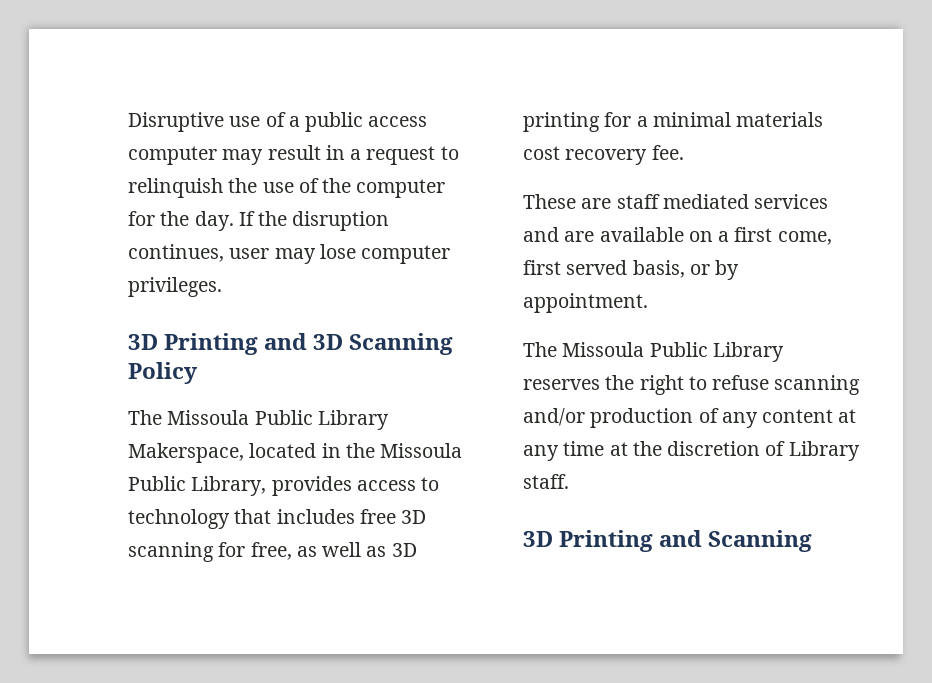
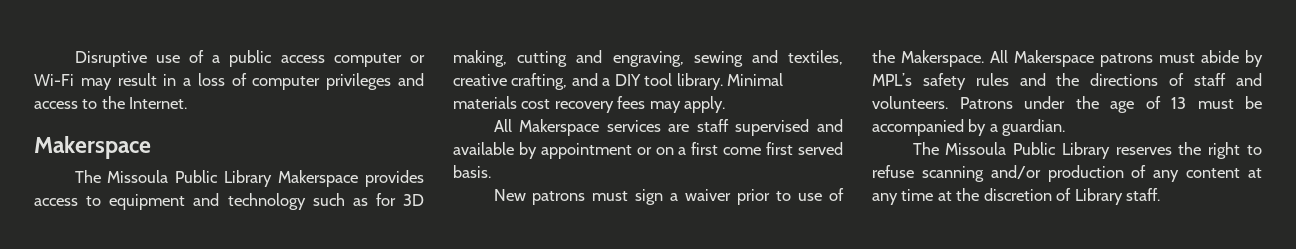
(217, 155) none -> [409,55,425,63] [34,74,74,86] or Wi-Fi
[366,146,459,165] [128,178,446,198] [128,211,390,231] [128,244,451,264] [128,277,222,297] [128,333,454,355] [128,362,198,384] [128,410,389,430] [128,443,463,463] [128,476,440,496] [128,509,427,529] [128,542,417,562] [523,112,824,132] [523,145,684,165] [523,194,829,209] [523,227,684,242] request to relinquish the use of the computer for the day. If the disruption continues, user may lose computer privileges. // 3D Printing and 3D Scanning Policy // The Missoula Public Library Makerspace, located in the Missoula Public Library, provides access to technology that includes free 3D scanning for free, as well as 3D printing for a minimal materials cost recovery fee. // These are staff mediated services and are available -> [197,73,424,90] [34,96,188,109] [34,136,151,159] [74,170,424,187] [34,193,424,210] [453,50,843,67] [453,73,784,90] [453,96,726,113] [493,119,843,136] [453,142,652,159] loss of computer privileges and access to the Internet. // Makerspace // The Missoula Public Library Makerspace provides access to equipment and technology such as for 3D making, cutting and engraving, sewing and textiles, creative crafting, and a DIY tool library. Minimal materials cost recovery fees may apply. // All Makerspace services are staff supervised and available by appointment or
[777,231,832,245] come, -> [723,147,762,155] come
[632,260,740,280] [523,293,648,313] basis, or by appointment. -> [453,165,491,178] [493,188,844,205] [872,50,1263,67] [872,73,1262,90] [872,96,1262,113] [872,119,1066,136] basis. // New patrons must sign a waiver prior to use of the Makerspace. All Makerspace patrons must abide by MPL’s safety rules and the directions of staff and volunteers. Patrons under the age of 13 must be accompanied by a guardian.
[523,530,813,552] // 3D Printing and Scanning -> (1161, 194) none

